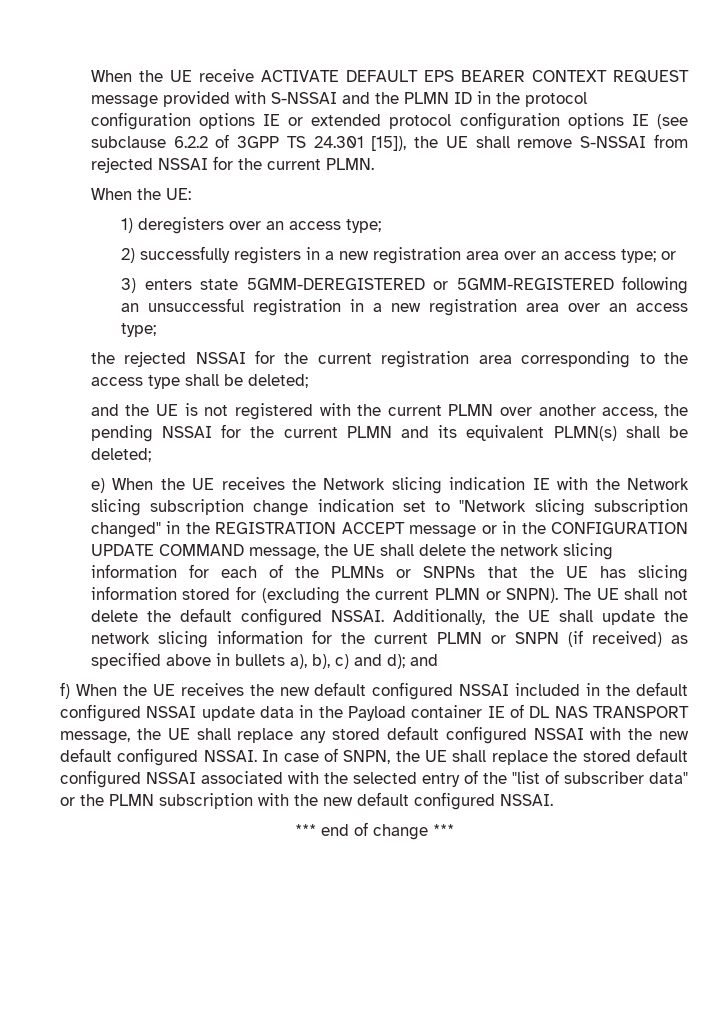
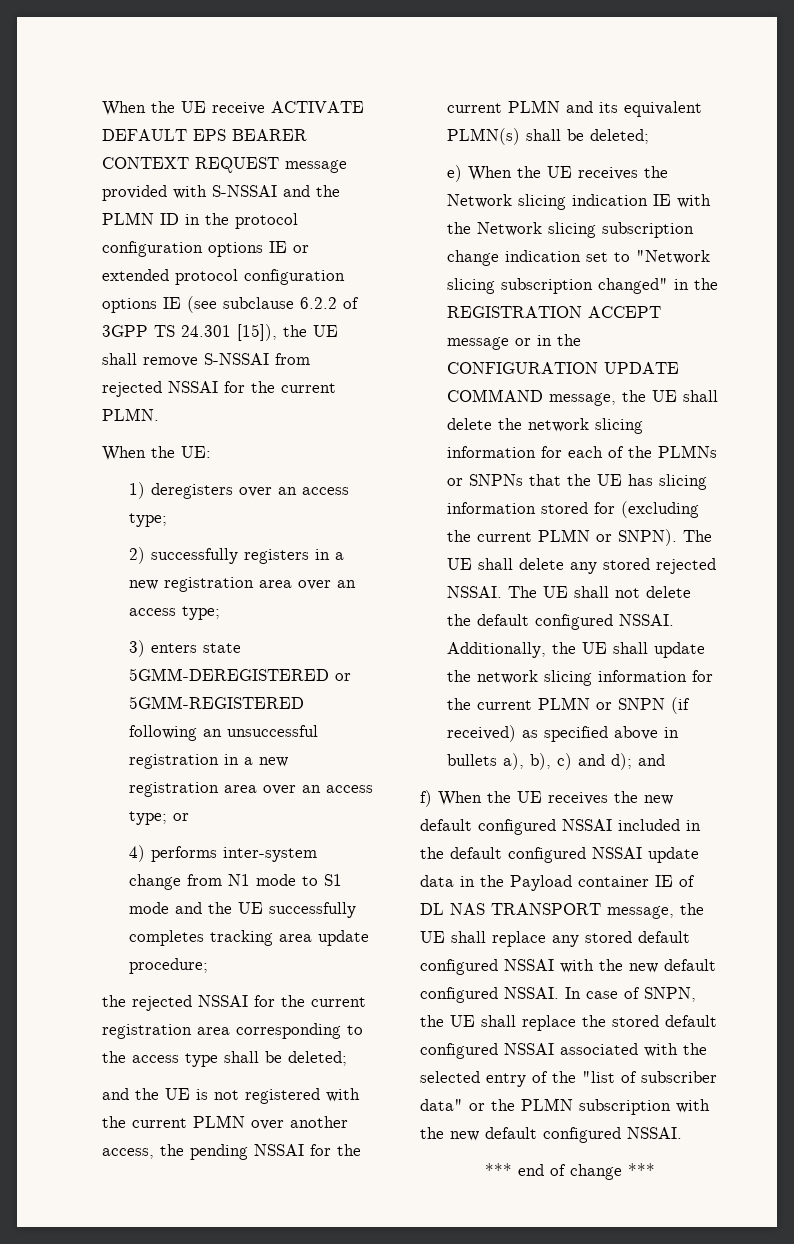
[661,251,677,260] or -> (221, 613) none
(157, 330) none -> [173,813,190,821] [129,845,318,862] [129,874,343,890] [129,902,357,918] [129,930,370,946] [129,958,209,974] or // 4) performs inter-system change from N1 mode to S1 mode and the UE successfully completes tracking area update procedure;
(659, 594) none -> [519,558,717,574] [447,586,610,598] delete any stored rejected NSSAI. The UE shall

